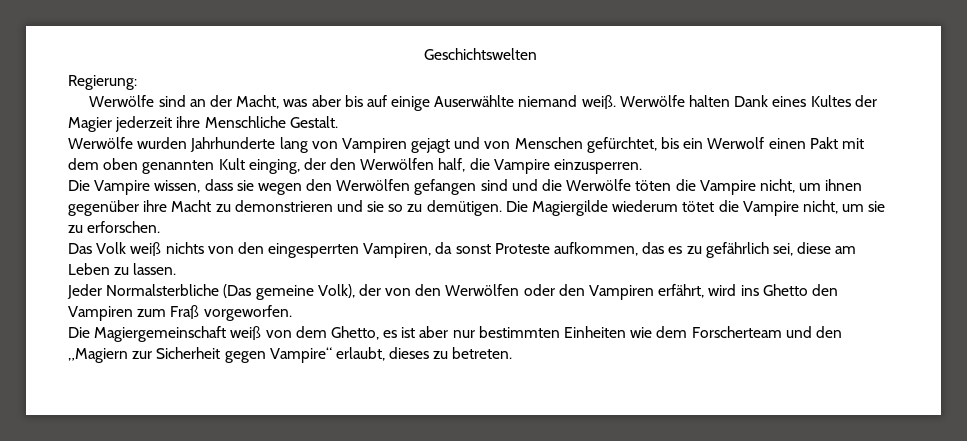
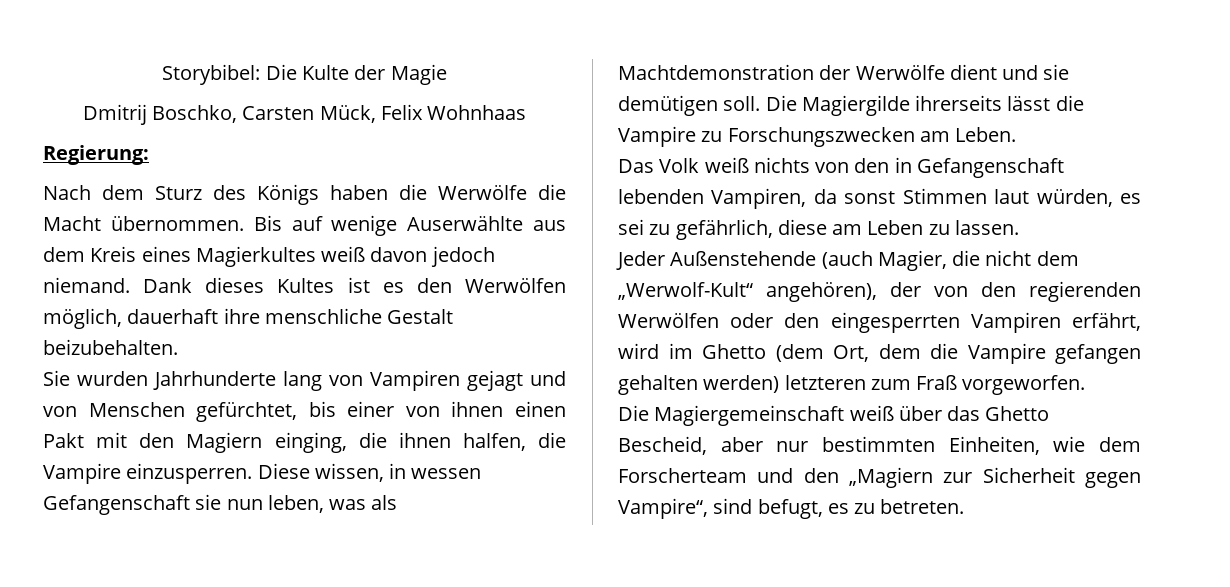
[423,48,537,60] [68,75,137,90] [89,95,877,111] [68,116,338,132] [68,137,133,149] Geschichtswelten // Regierung: // Werwölfe sind an der Macht, was aber bis auf einige Auserwählte niemand weiß. Werwölfe halten Dank eines Kultes der Magier jederzeit ihre Menschliche Gestalt. // Werwölfe -> [162,64,447,85] [82,104,527,125] [43,145,149,165] [43,184,566,205] [43,215,566,236] [43,246,495,267] [43,277,567,293] [43,308,454,329] [43,339,178,355] [43,370,70,386] Storybibel: Die Kulte der Magie // Dmitrij Boschko, Carsten Mück, Felix Wohnhaas // Regierung: // Nach dem Sturz des Königs haben die Werwölfe die Macht übernommen. Bis auf wenige Auserwählte aus dem Kreis eines Magierkultes weiß davon jedoch niemand. Dank dieses Kultes ist es den Werwölfen möglich, dauerhaft ihre menschliche Gestalt beizubehalten. // Sie
[683,137,864,149] [68,158,643,174] [68,179,863,195] [68,200,886,216] [68,221,161,233] ein Werwolf einen Pakt mit dem oben genannten Kult einging, der den Werwölfen half, die Vampire einzusperren. // Die Vampire wissen, dass sie wegen den Werwölfen gefangen sind und die Werwölfe töten die Vampire nicht, um ihnen gegenüber ihre Macht zu demonstrieren und sie so zu demütigen. Die Magiergilde wiederum tötet die Vampire nicht, um sie zu erforschen. -> [347,401,566,417] [43,432,566,453] [43,463,482,484] [43,494,398,515] [618,64,1070,80] [618,95,1084,116] [618,126,1017,147] einer von ihnen einen Pakt mit den Magiern einging, die ihnen halfen, die Vampire einzusperren. Diese wissen, in wessen Gefangenschaft sie nun leben, was als Machtdemonstration der Werwölfe dient und sie demütigen soll. Die Magiergilde ihrerseits lässt die Vampire zu Forschungszwecken am Leben.
[268,242,793,258] eingesperrten Vampiren, da sonst Proteste aufkommen, das es zu gefährlich sei, -> [894,157,1064,178] [618,188,1141,209] [618,219,773,240] in Gefangenschaft lebenden Vampiren, da sonst Stimmen laut würden, es sei zu gefährlich,
[106,284,355,300] Normalsterbliche (Das gemeine Volk), -> [670,250,1079,271] [618,282,877,302] Außenstehende (auch Magier, die nicht dem „Werwolf-Kult“ angehören),
(442, 290) none -> [1029,281,1141,302] regierenden
(585, 290) none -> [830,312,960,333] eingesperrten
[740,284,838,296] [68,306,133,321] ins Ghetto den Vampiren -> [668,343,1141,364] [618,375,866,395] im Ghetto (dem Ort, dem die Vampire gefangen gehalten werden) letzteren
[265,326,416,340] von dem Ghetto, es ist -> [898,406,1050,421] [618,436,707,455] über das Ghetto Bescheid,
[564,326,627,338] Einheiten -> [948,436,1040,455] Einheiten,
[269,347,430,363] Vampire“ erlaubt, dieses -> [618,498,849,519] Vampire“, sind befugt, es

